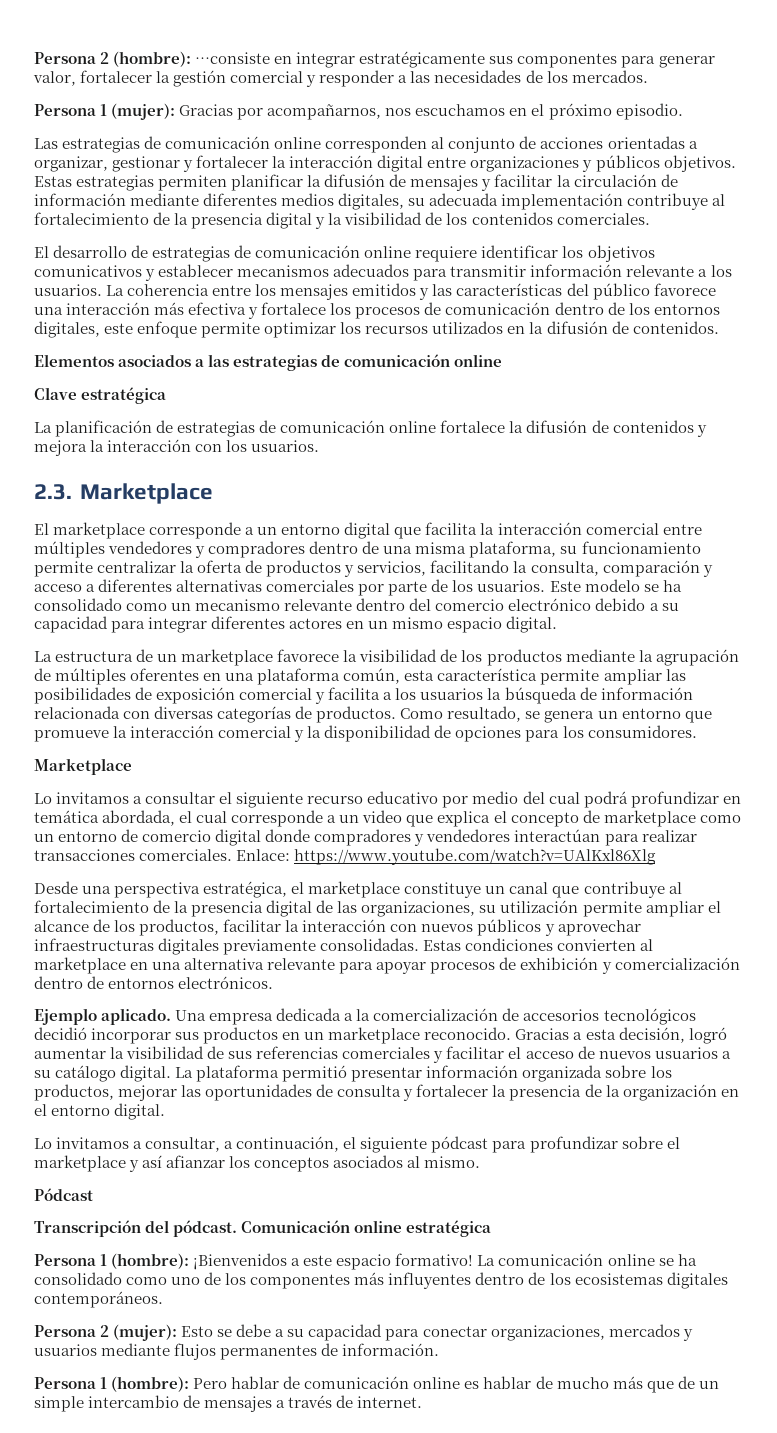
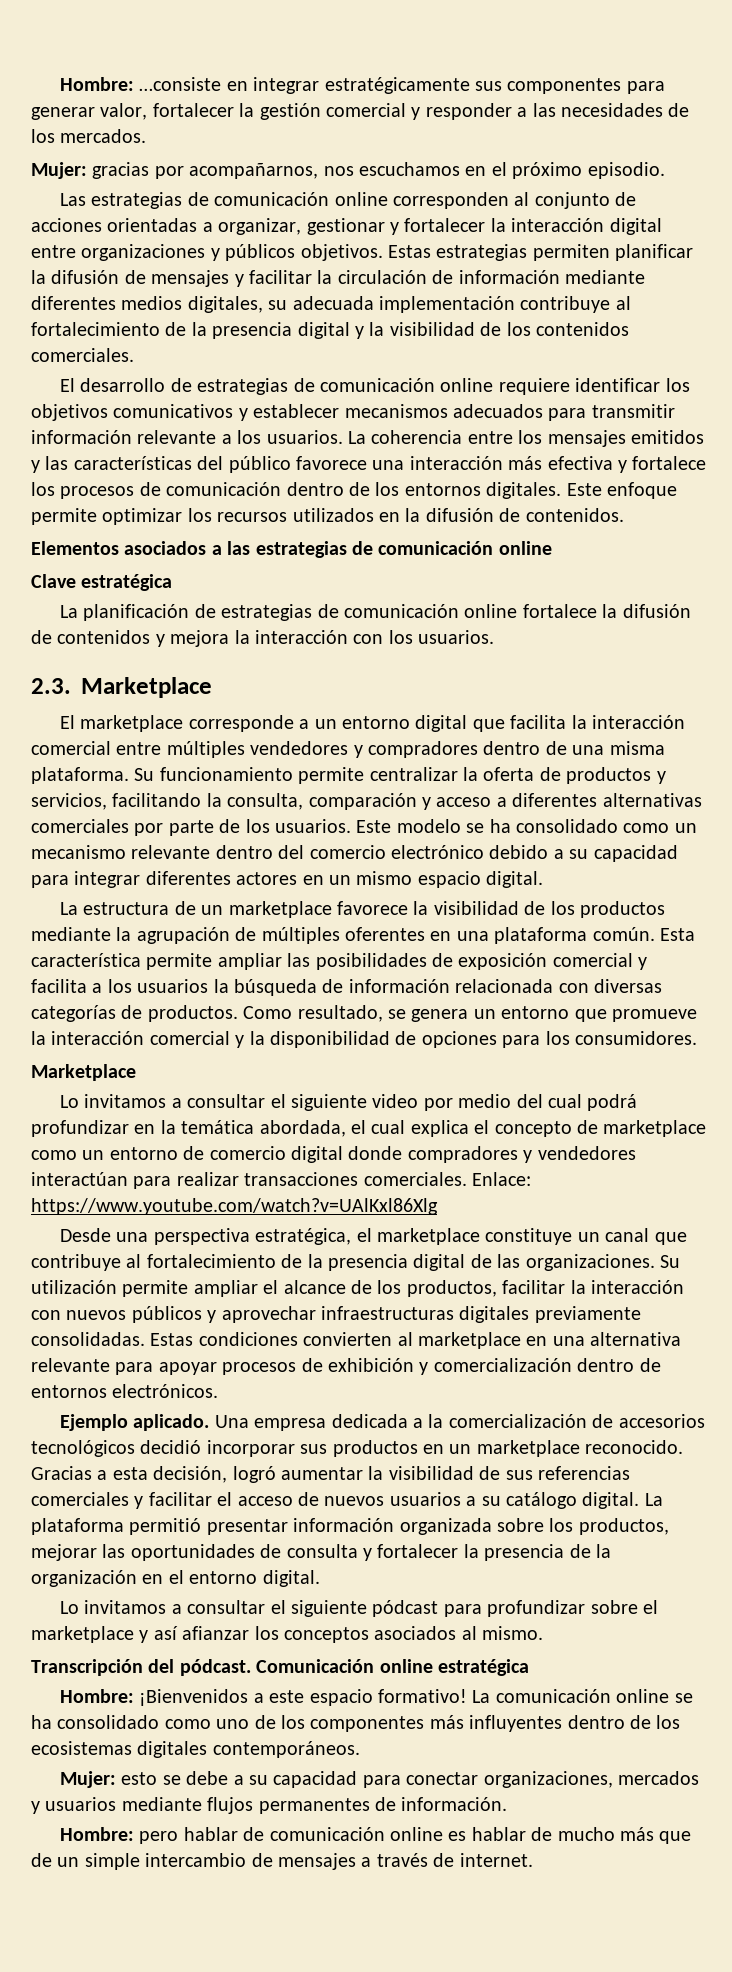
[34,51,192,67] Persona 2 (hombre): -> [59,77,134,91] Hombre:
[34,103,234,120] Persona 1 (mujer): Gracias -> [31,162,150,179] Mujer: gracias
[34,321,134,338] digitales, este -> [486,482,602,499] digitales. Este
[469,541,578,558] plataforma, su -> [31,767,155,784] plataforma. Su
[343,668,435,684] común, esta -> [592,927,695,941] común. Esta
[307,791,439,804] recurso educativo -> [372,1094,419,1108] video
(741, 800) none -> [160,1120,176,1134] la
[231,810,434,827] corresponde a un video que -> (406, 1127) none
[361,901,497,917] organizaciones, su -> [525,1254,680,1271] organizaciones. Su
[145,1136,340,1152] consultar, a continuación, -> [187,1600,266,1614] consultar
[34,1188,93,1201] // Pódcast -> (544, 1633) none
[34,1253,190,1269] Persona 1 (hombre): -> [59,1689,134,1703] Hombre:
[34,1324,214,1341] Persona 2 (mujer): Esto -> [59,1771,158,1788] Mujer: esto
[34,1376,228,1392] Persona 1 (hombre): Pero -> [59,1827,179,1844] Hombre: pero

